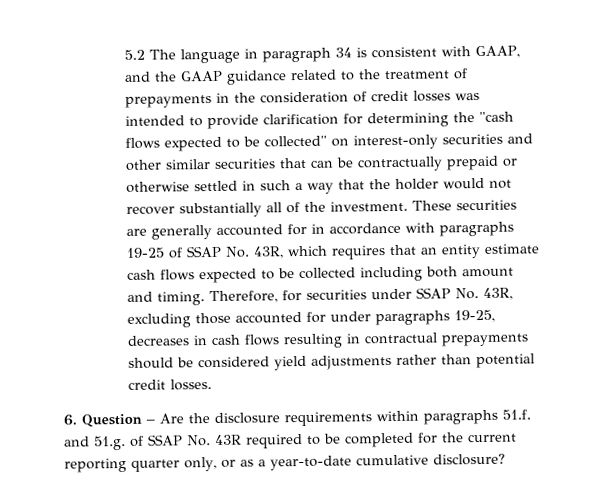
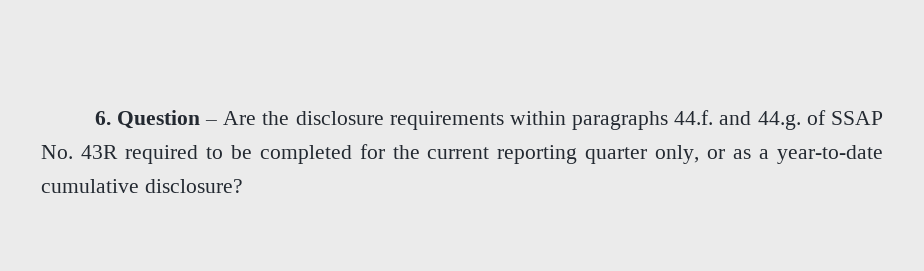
[123,45,520,64] [123,68,468,85] [124,90,480,108] [124,111,514,130] [124,133,533,152] [124,155,518,172] [125,177,512,194] [125,199,517,218] [125,221,514,240] [125,243,540,260] [126,266,514,284] [126,287,513,306] [126,309,495,328] [126,332,529,349] [127,353,535,371] [127,379,212,391] 5.2 The language in paragraph 34 is consistent with GAAP, and the GAAP guidance related to the treatment of prepayments in the consideration of credit losses was intended to provide clarification for determining the "cash flows expected to be collected" on interest-only securities and other similar securities that can be contractually prepaid or otherwise settled in such a way that the holder would not recover substantially all of the investment. These securities are generally accounted for in accordance with paragraphs 19-25 of SSAP No. 43R, which requires that an entity estimate cash flows expected to be collected including both amount and timing. Therefore, for securities under SSAP No. 43R, excluding those accounted for under paragraphs 19-25, decreases in cash flows resulting in contractual prepayments should be considered yield adjustments rather than potential credit losses. // -> (94, 118) none
[502,409,531,420] [64,435,126,451] 51.f. and 51.g. -> [674,110,801,130] 44.f. and 44.g.

